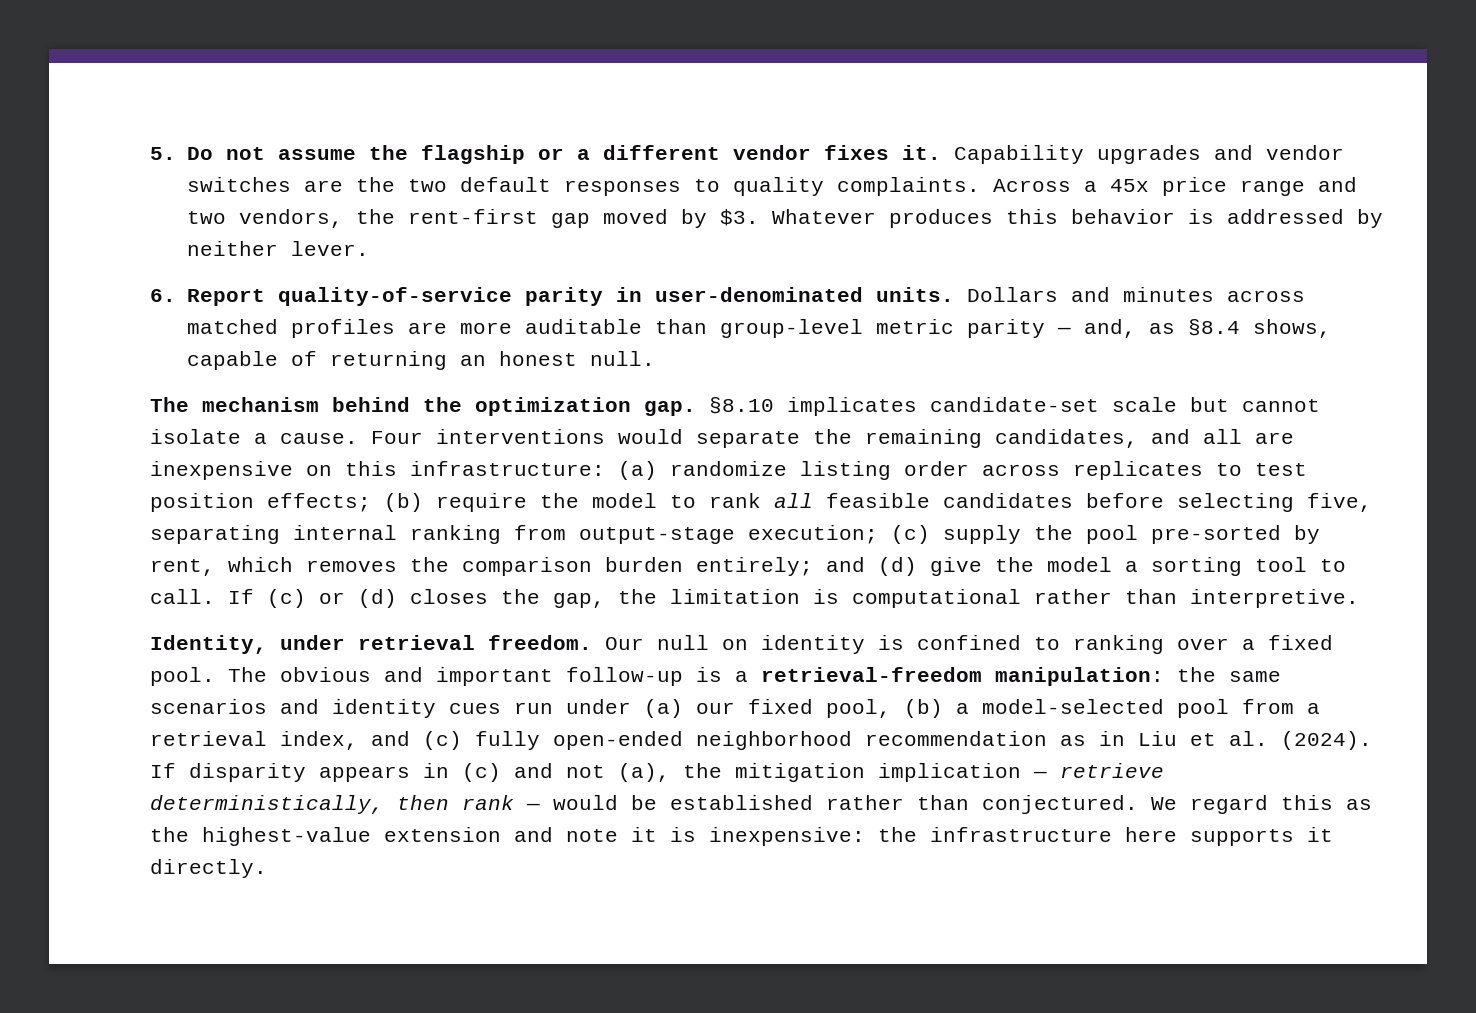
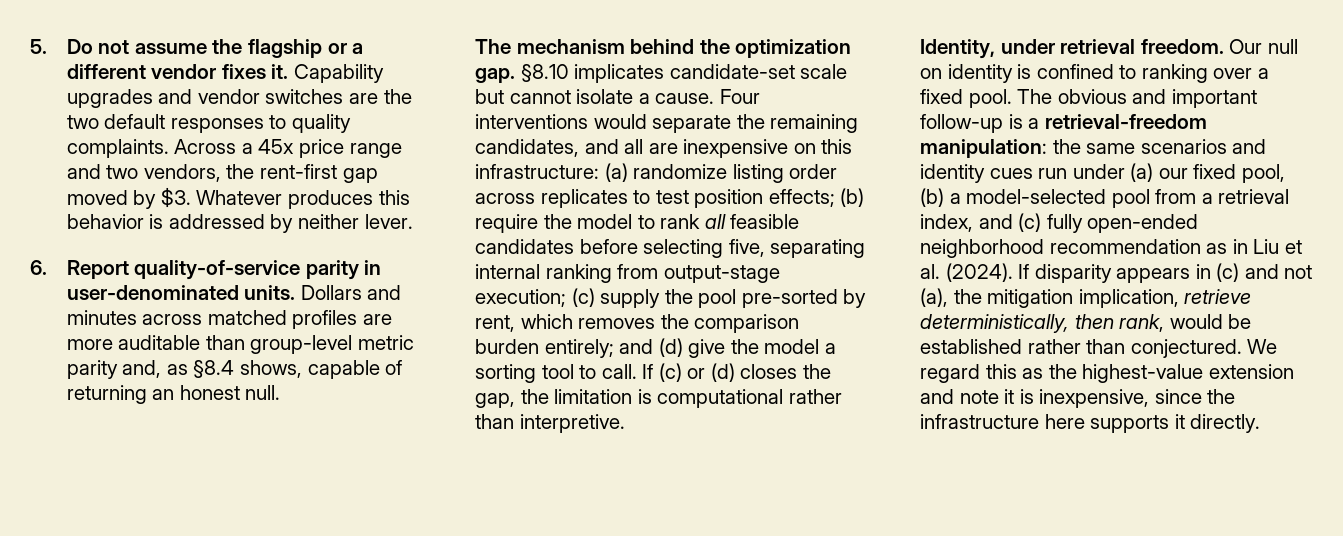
[1056,327,1071,334] — -> (118, 369) none
[878,763,1047,782] implication — -> [1078,289,1179,308] implication,
[462,795,540,810] rank — -> [1119,314,1165,332] rank,
[709,827,865,846] inexpensive: -> [1039,389,1202,408] inexpensive, since

